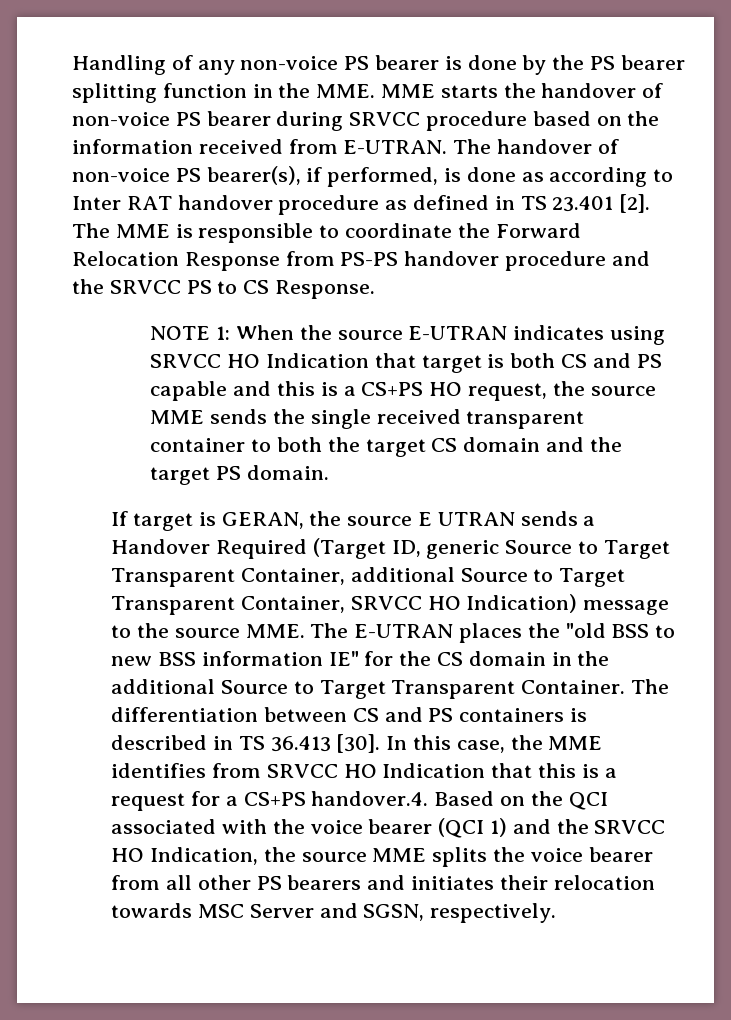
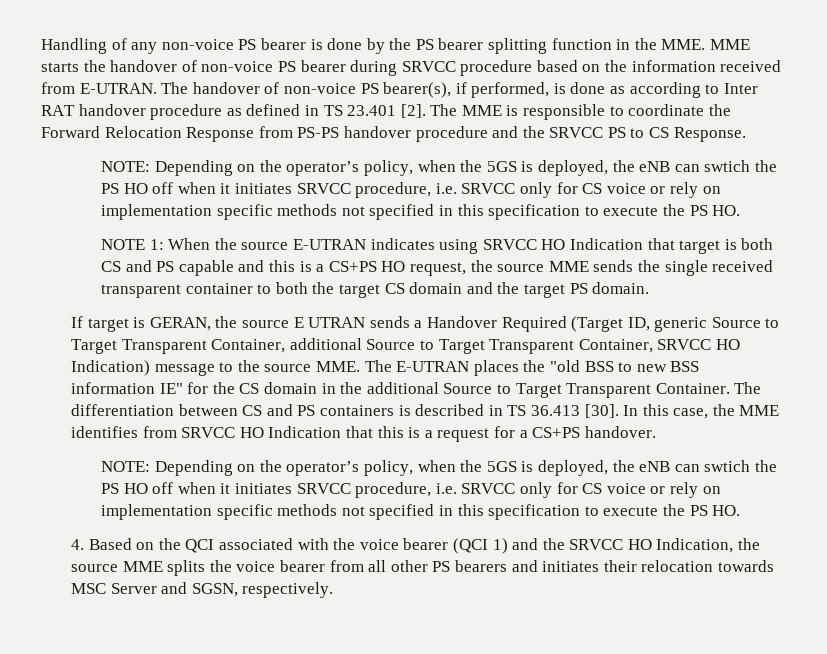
(376, 289) none -> [101,160,777,176] [101,182,721,198] [101,204,741,220] // NOTE: Depending on the operator’s policy, when the 5GS is deployed, the eNB can swtich the PS HO off when it initiates SRVCC procedure, i.e. SRVCC only for CS voice or rely on implementation specific methods not specified in this specification to execute the PS HO.
[311,791,429,806] handover.4. -> [584,426,656,438] [101,460,777,476] [101,482,721,498] [101,504,741,520] [71,539,85,550] handover. // NOTE: Depending on the operator’s policy, when the 5GS is deployed, the eNB can swtich the PS HO off when it initiates SRVCC procedure, i.e. SRVCC only for CS voice or rely on implementation specific methods not specified in this specification to execute the PS HO. // 4.

